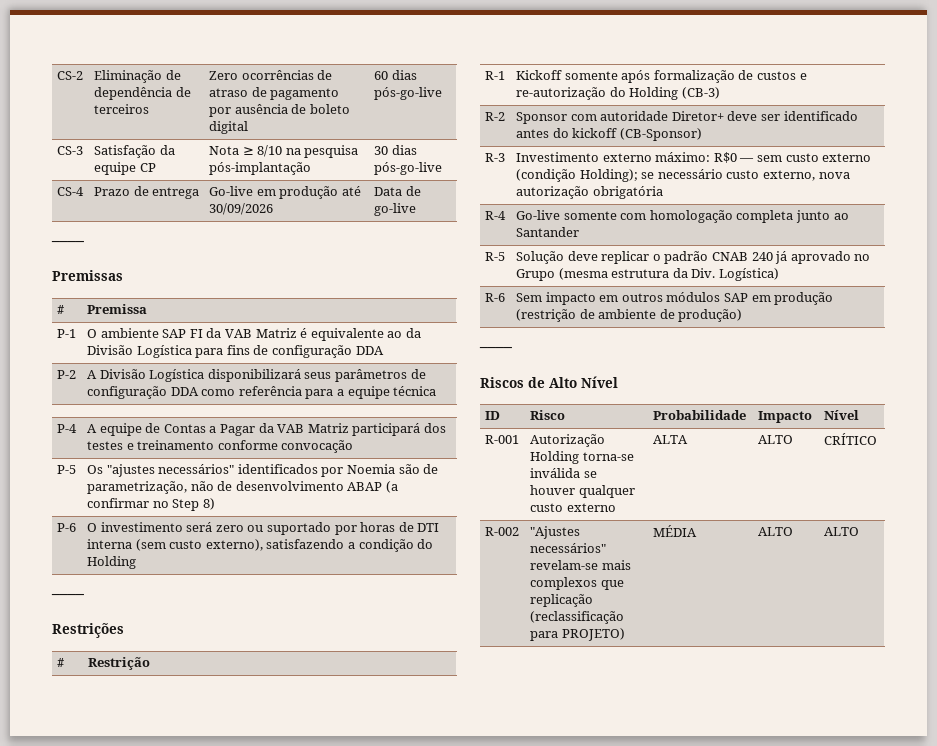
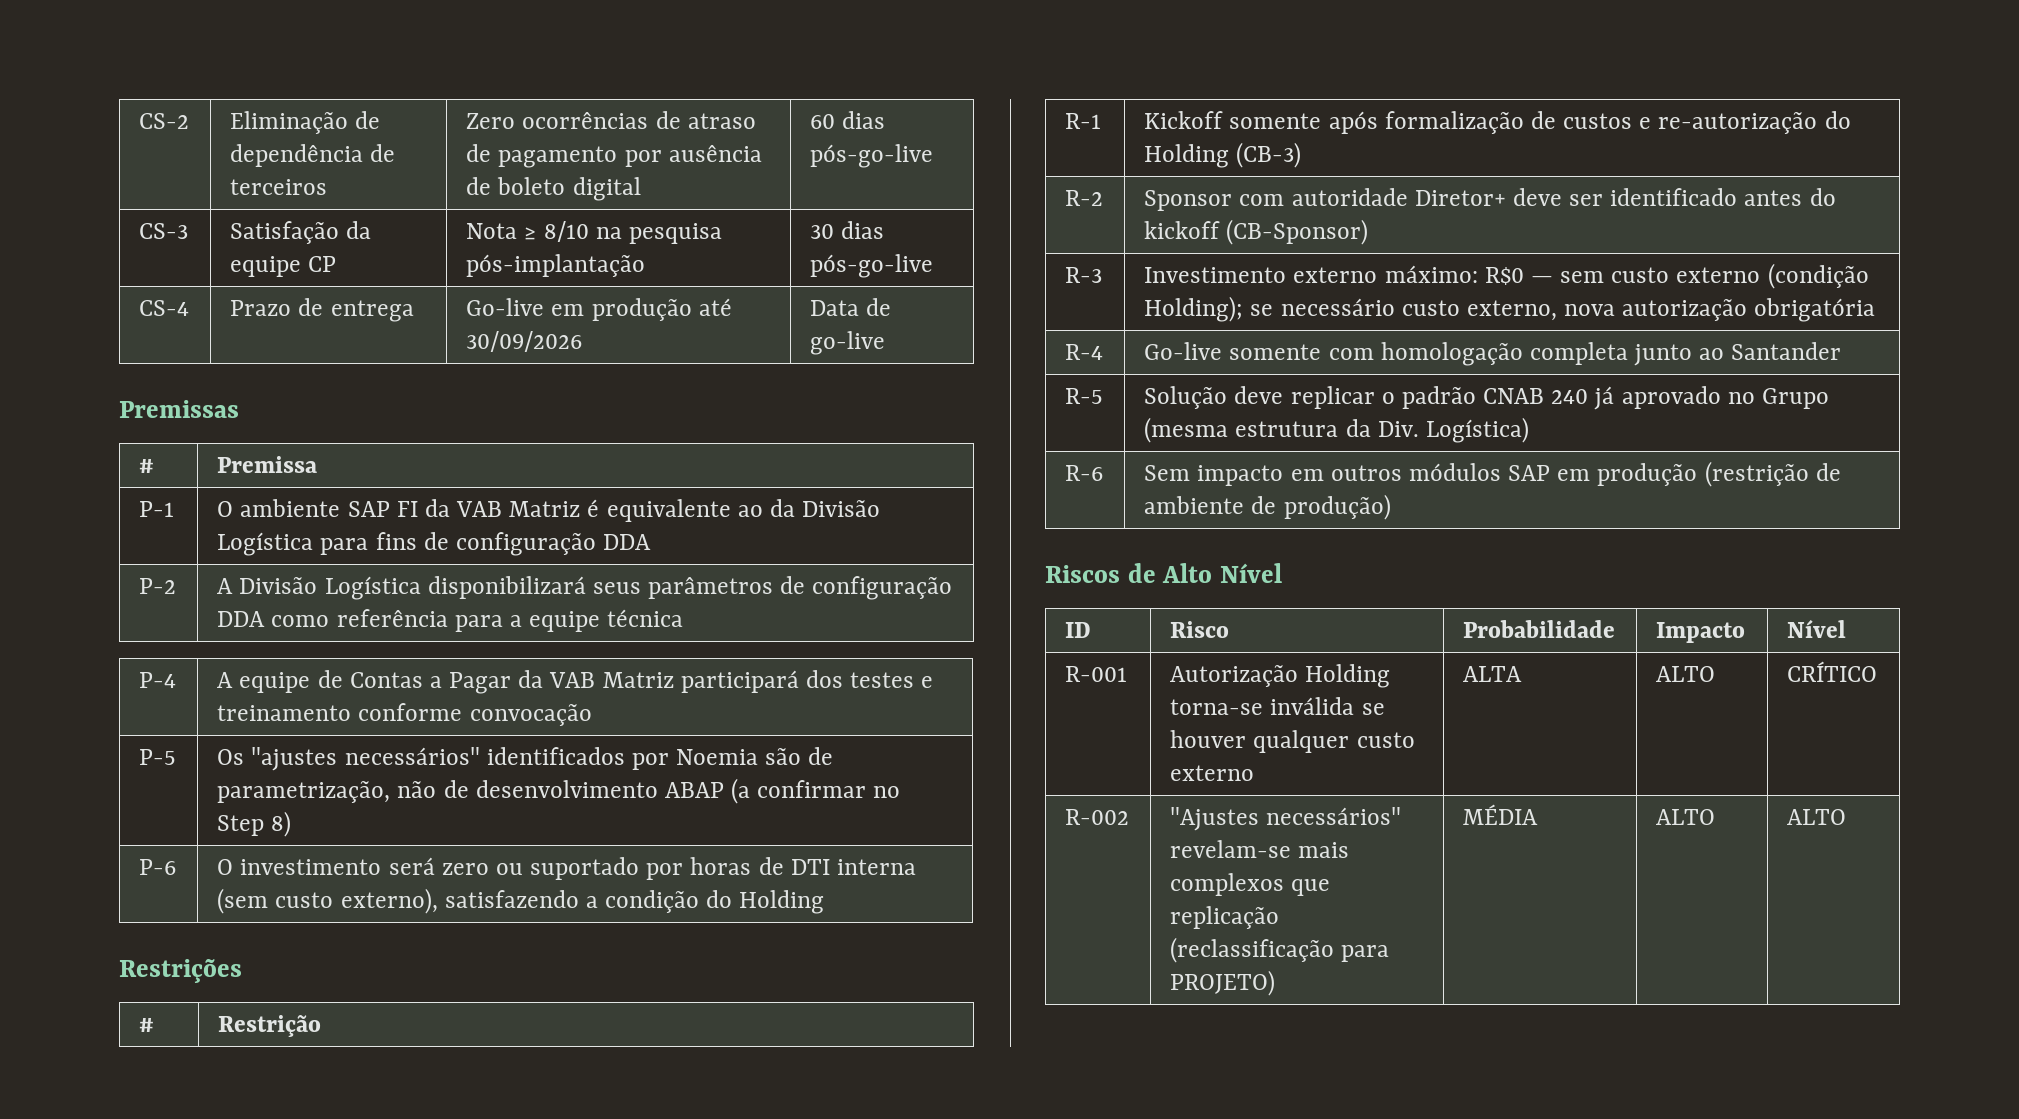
[51,240,84,246] // ──── -> (886, 343) none
[51,593,84,599] // ──── -> (825, 902) none
[479,346,512,352] // ──── -> (1391, 507) none

